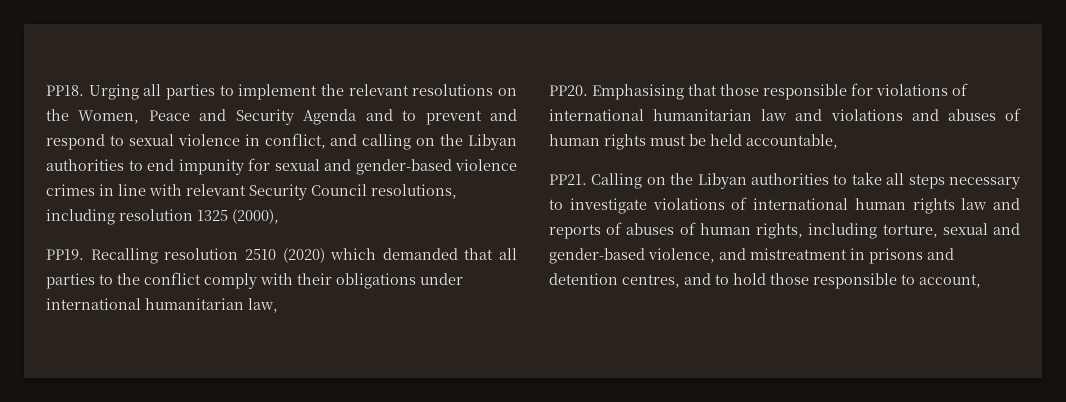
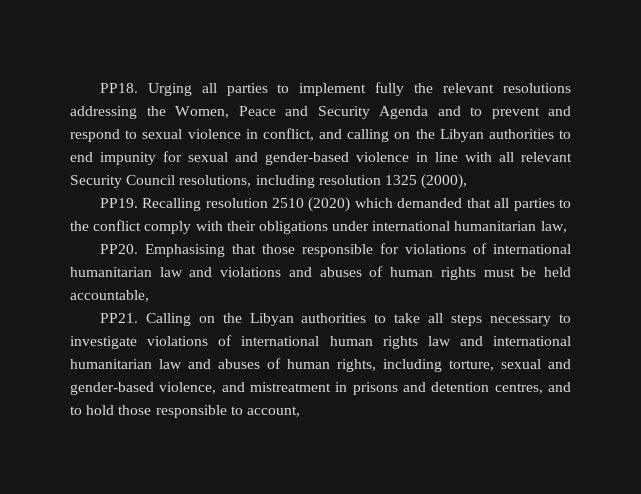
(318, 92) none -> [375,82,405,96] fully
[498,88,517,96] on -> [70,106,137,119] addressing
[46,184,95,196] crimes -> (409, 157) none
(182, 190) none -> [499,152,514,162] all
[549,222,623,239] reports of -> [493,336,571,346] [70,359,211,369] international humanitarian law and

